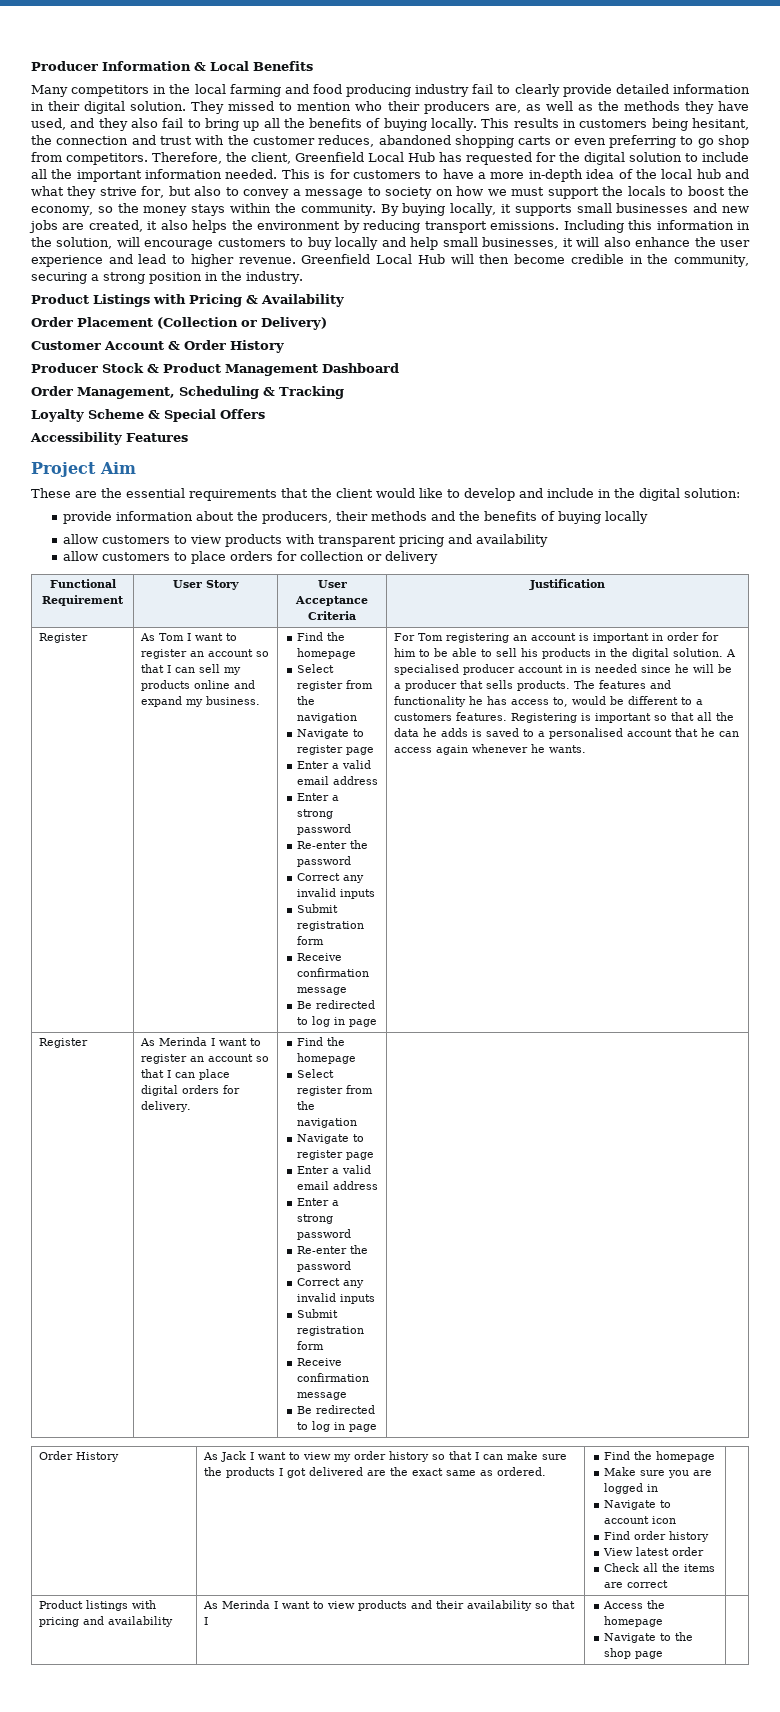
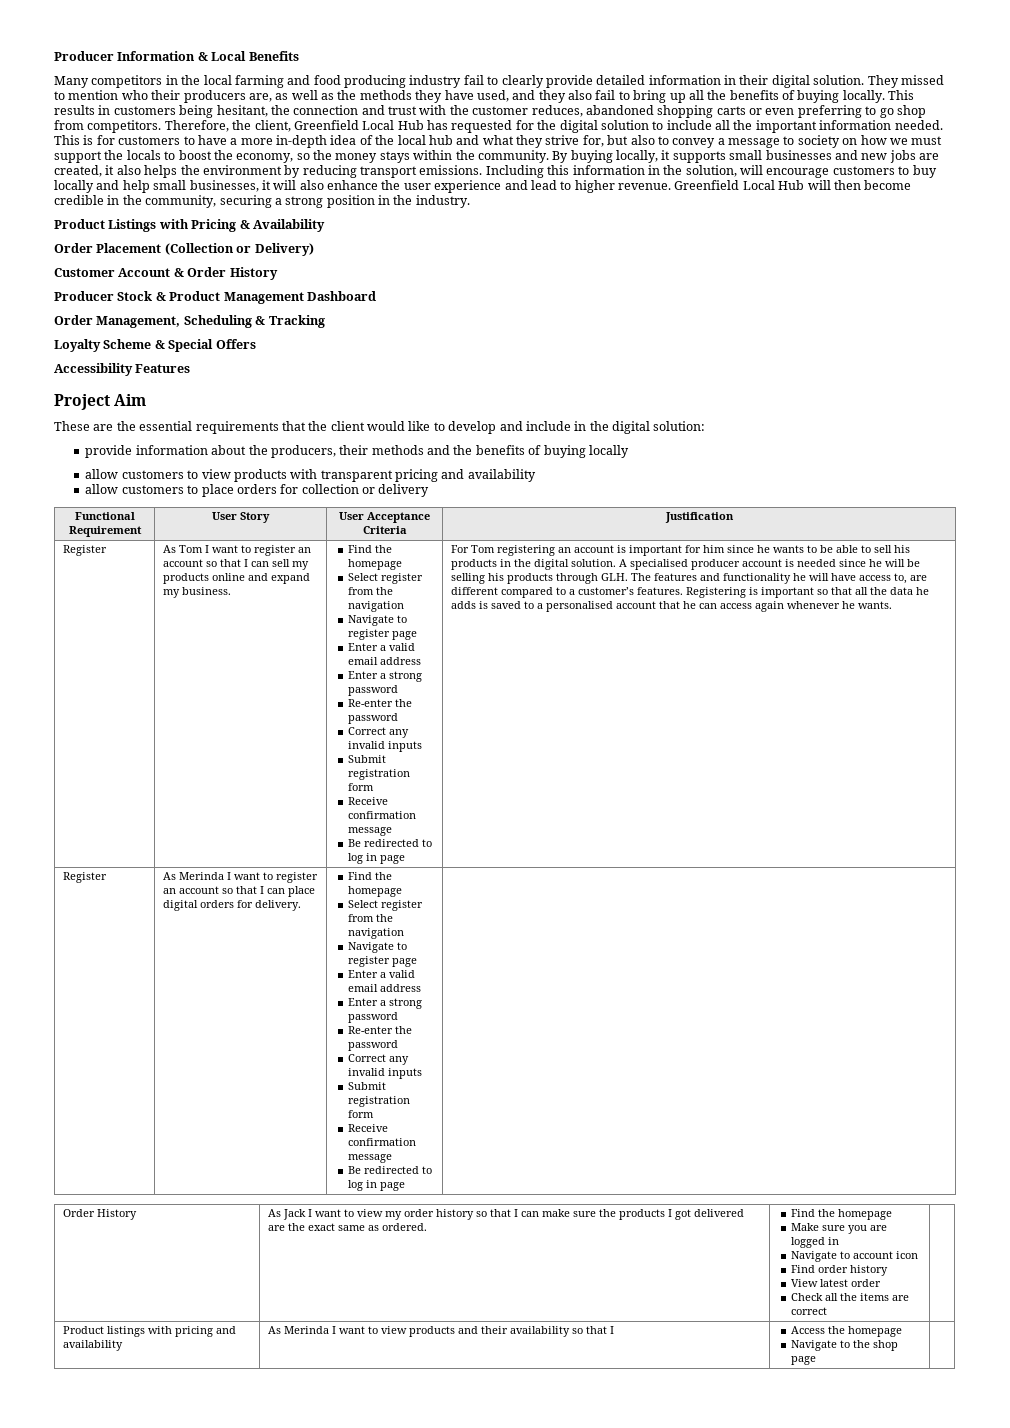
[652,632,720,641] [394,648,417,657] in order for him -> [685,545,805,553] for him since he wants
[566,665,578,673] in -> (783, 563) none
[394,680,571,691] a producer that sells products. -> [451,573,629,584] selling his products through GLH.
[487,696,704,707] [394,713,453,721] has access to, would be different to a customers -> [809,573,928,584] [451,587,635,598] will have access to, are different compared to a customer’s

